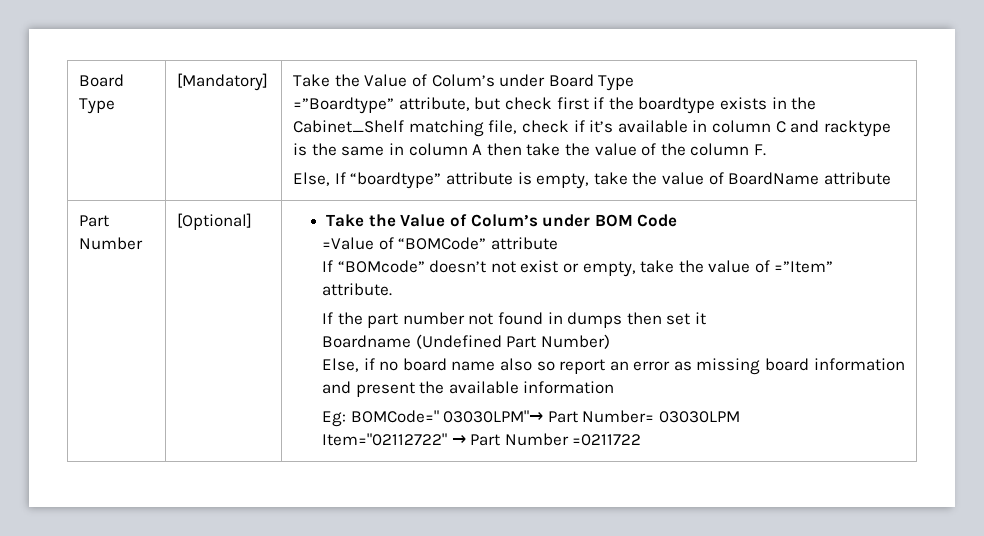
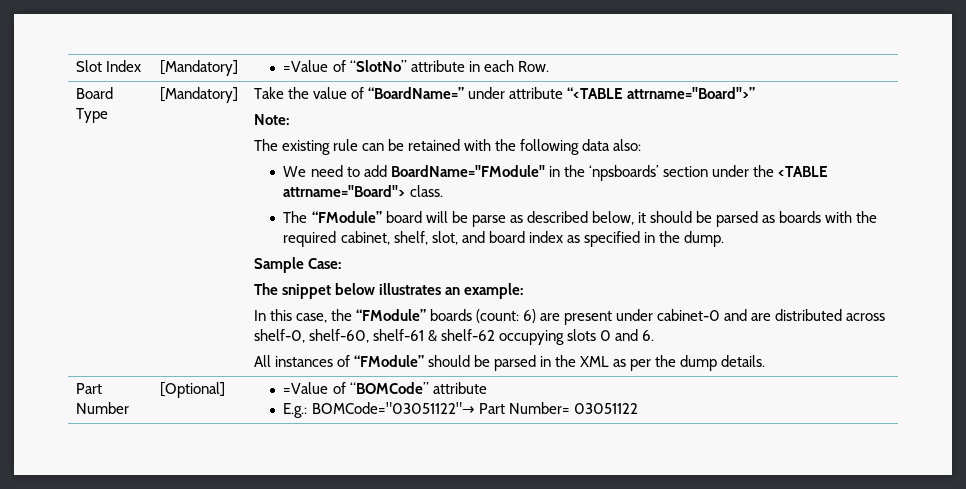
(79, 80) none -> [75,60,141,72] [159,60,238,76] [283,60,549,72] Slot Index | [Mandatory] | =Value of “SlotNo” attribute in each Row. //
[364,74,635,91] [293,97,817,114] [293,120,891,137] [293,143,766,156] [293,172,891,189] [79,215,110,227] [79,237,144,250] [177,213,253,230] [326,214,678,227] [321,237,558,250] [321,260,834,277] [321,283,392,296] [321,312,706,328] [321,334,610,349] [321,358,905,375] [321,381,615,397] [321,410,740,427] [321,433,642,446] Value of Colum’s under Board Type // =”Boardtype” attribute, but check first if the boardtype exists in the Cabinet_Shelf matching file, check if it’s available in column C and racktype is the same in column A then take the value of the column F. // Else, If “boardtype” attribute is empty, take the value of BoardName attribute // Part Number | [Optional] | Take the Value of Colum’s under BOM Code // =Value of “BOMCode” attribute // If “BOMcode” doesn’t not exist or empty, take the value of =”Item” attribute. // If the part number not found in dumps then set it // Boardname (Undefined Part Number) // Else, if no board name also so report an error as missing board information and present the available information // Eg: BOMCode=" 03030LPM"→ Part Number= 03030LPM // Item="02112722" → Part Number =0211722 -> [312,87,756,99] [253,114,289,125] [253,139,642,155] [283,165,829,181] [283,185,443,197] [283,211,878,227] [283,231,725,247] [253,257,341,273] [253,283,523,299] [253,309,886,325] [253,329,655,345] [253,355,766,371] [75,383,102,394] [75,402,129,414] [159,382,225,398] [283,382,487,394] [283,402,638,418] value of “BoardName=” under attribute “<TABLE attrname="Board">” // Note: // The existing rule can be retained with the following data also: // We need to add BoardName="FModule" in the ‘npsboards’ section under the <TABLE attrname="Board"> class. // The “FModule” board will be parse as described below, it should be parsed as boards with the required cabinet, shelf, slot, and board index as specified in the dump. // Sample Case: // The snippet below illustrates an example: // In this case, the “FModule” boards (count: 6) are present under cabinet-0 and are distributed across shelf-0, shelf-60, shelf-61 & shelf-62 occupying slots 0 and 6. // All instances of “FModule” should be parsed in the XML as per the dump details. // Part Number | [Optional] | =Value of “BOMCode” attribute // E.g.: BOMCode="03051122"→ Part Number= 03051122

